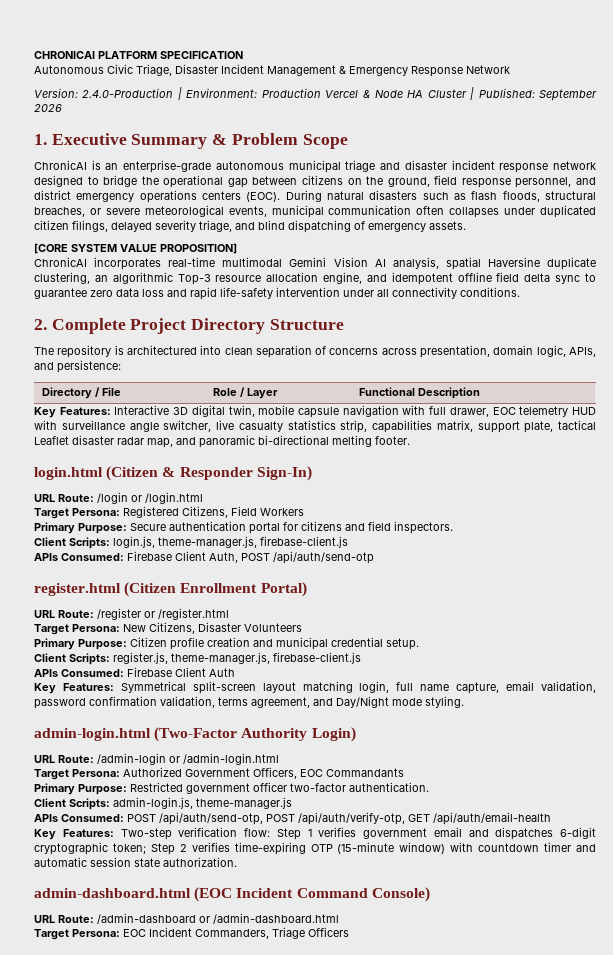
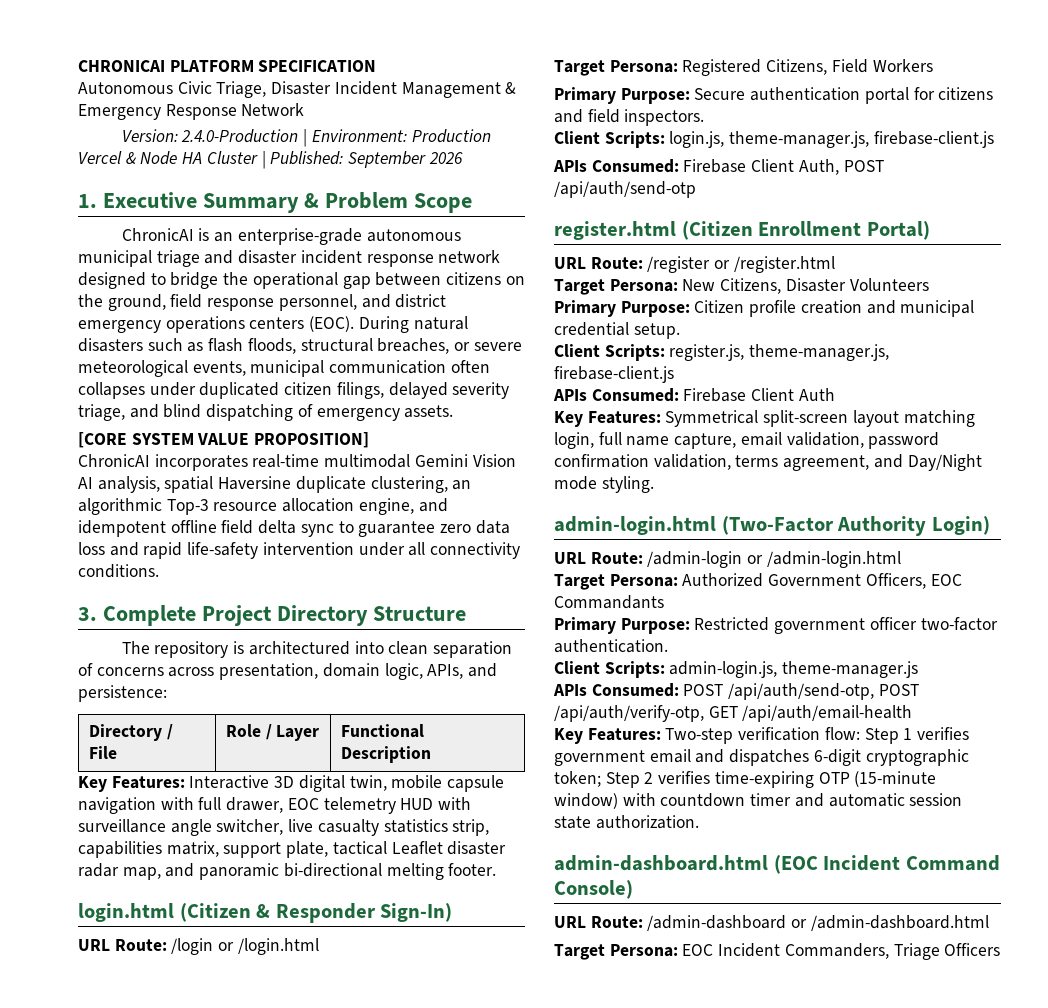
[34,319,47,330] 2. -> [78,607,97,621] 3.

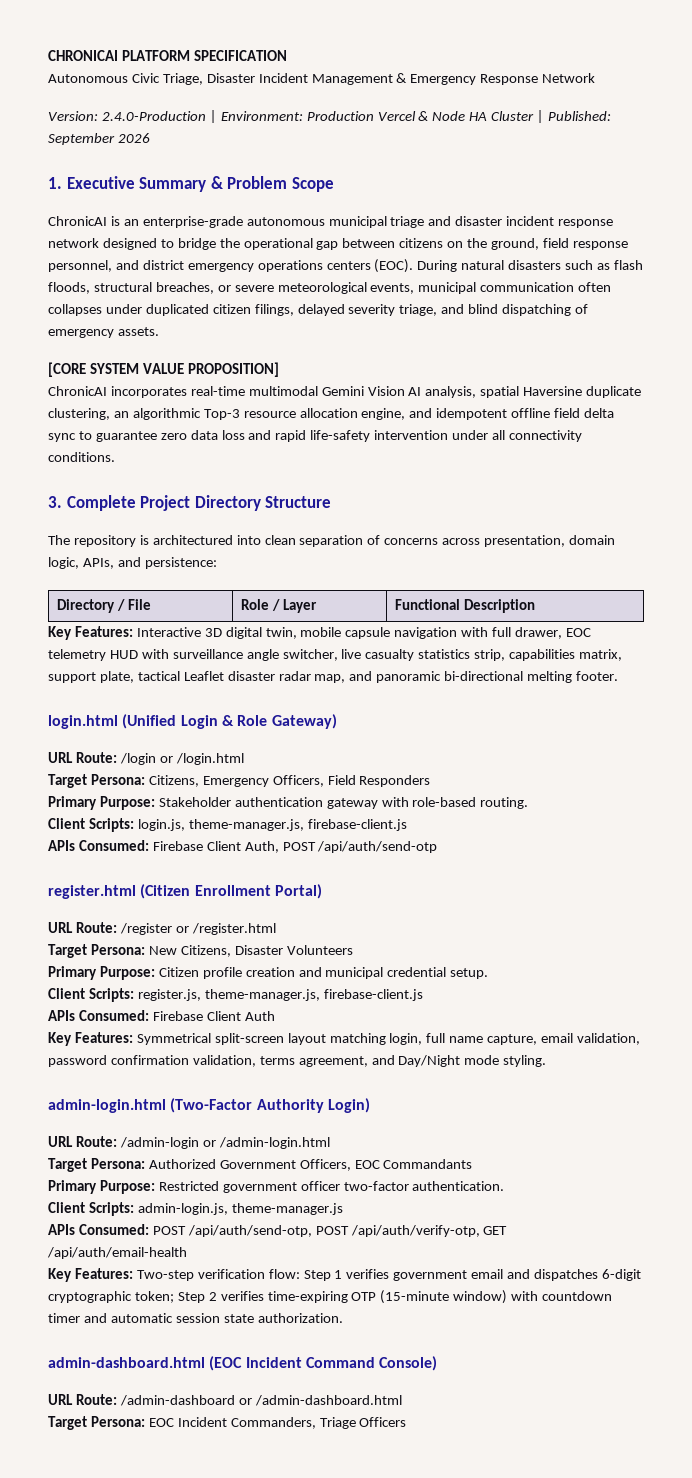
[179,903,453,923] (Citizen & Responder Sign-In) -> [122,714,337,729] (Unified Login & Role Gateway)
[682,59,933,76] [554,87,994,104] [554,109,705,126] Registered Citizens, Field Workers // Primary Purpose: Secure authentication portal for citizens and field inspectors. -> [148,775,431,787] [48,796,529,810] Citizens, Emergency Officers, Field Responders // Primary Purpose: Stakeholder authentication gateway with role-based routing.

